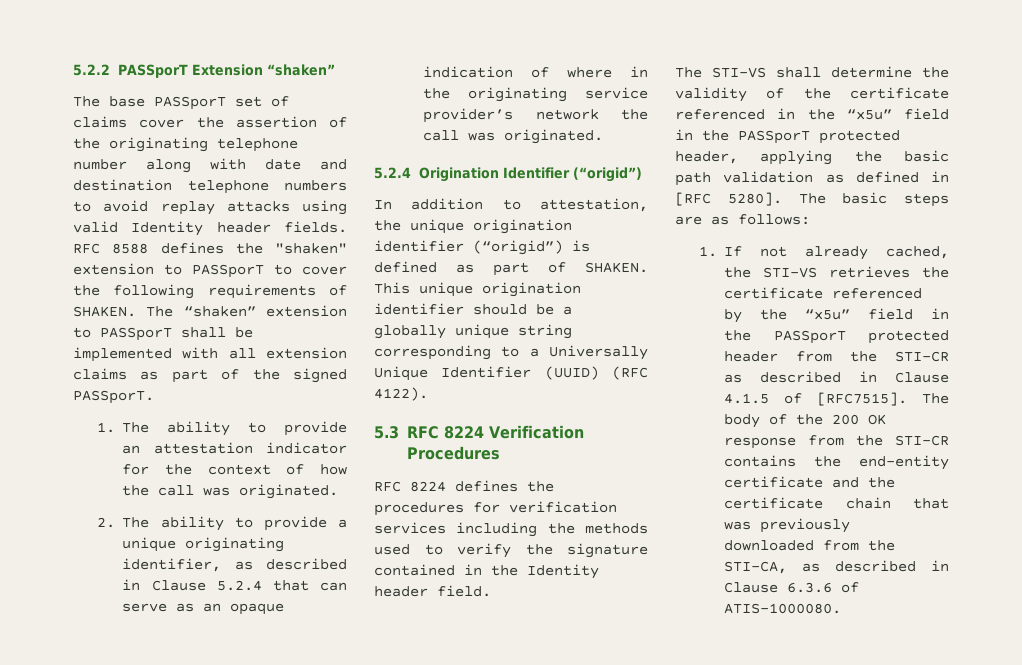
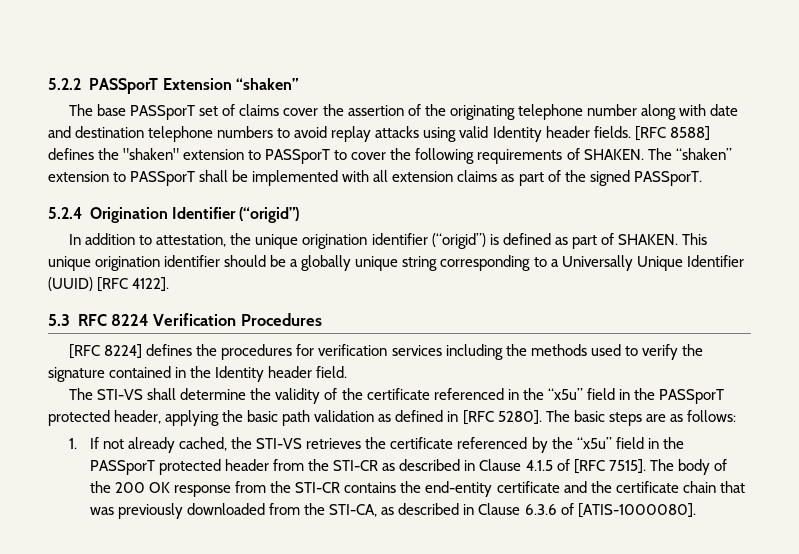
[73,243,149,254] RFC 8588 -> [634,126,710,141] [RFC 8588]
[96,421,347,436] [122,442,347,454] [122,464,347,475] [122,484,339,499] [96,516,347,531] [122,537,285,552] [122,558,347,572] [122,579,347,591] [122,603,285,615] [423,66,648,78] [423,87,648,102] [423,108,648,123] [423,129,604,144] // 1. The ability to provide an attestation indicator for the context of how the call was originated. // 2. The ability to provide a unique originating identifier, as described in Clause 5.2.4 that can serve as an opaque indication of where in the originating service provider’s network the call was originated. -> (702, 178) none
[612,366,648,380] [374,387,428,401] (RFC 4122). -> [97,277,170,292] [RFC 4122].
[374,481,446,492] RFC 8224 -> [69,344,143,359] [RFC 8224]
[817,392,908,406] [RFC7515]. -> [573,459,646,474] [RFC 7515].
[724,603,842,614] ATIS-1000080. -> [577,503,696,518] [ATIS-1000080].

